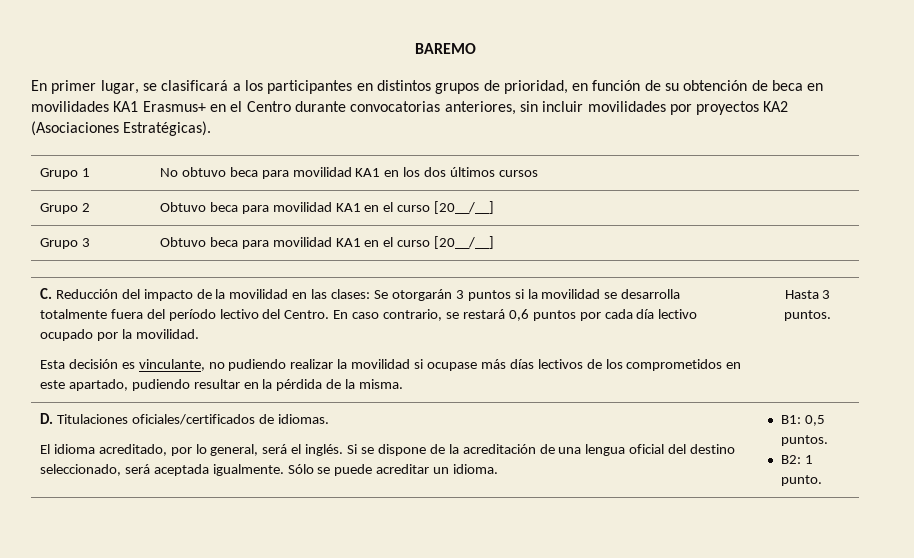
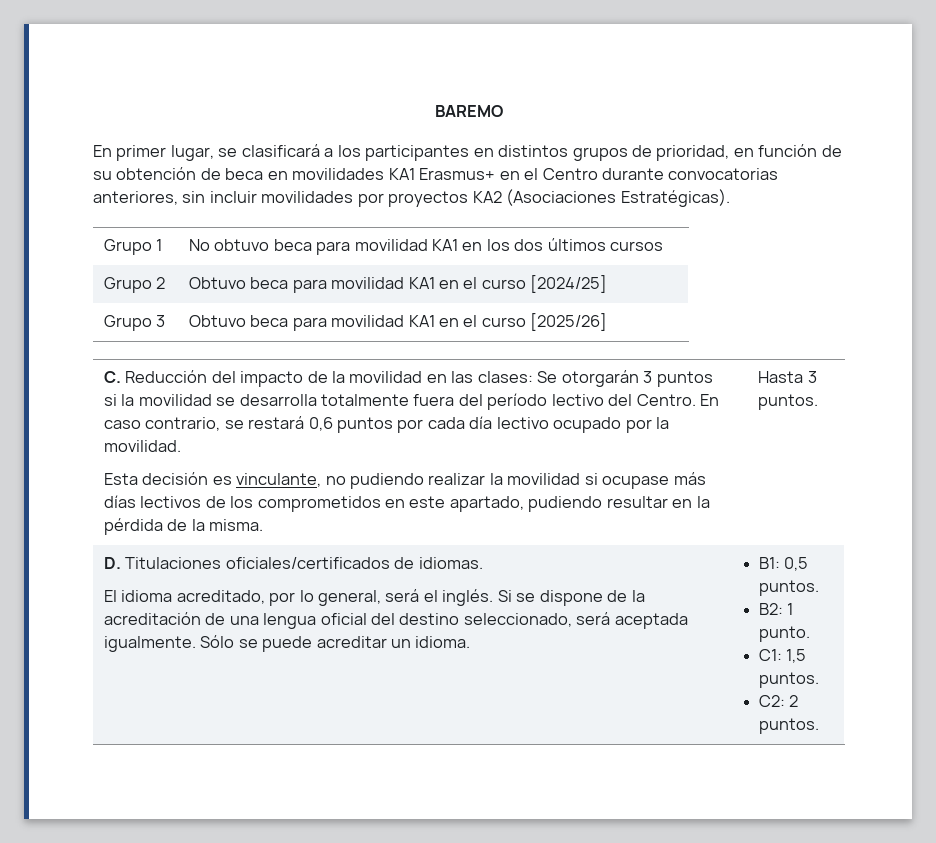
[434,201,495,214] [20__/__] -> [530,275,608,293] [2024/25]
[434,236,495,249] [20__/__] -> [530,313,608,331] [2025/26]
(822, 480) none -> [758,649,807,663] [758,672,819,688] [758,695,799,707] [758,718,819,734] // C1: 1,5 puntos. // C2: 2 puntos.

